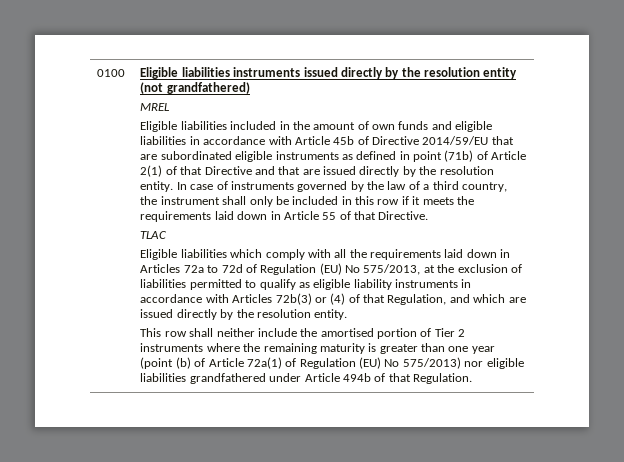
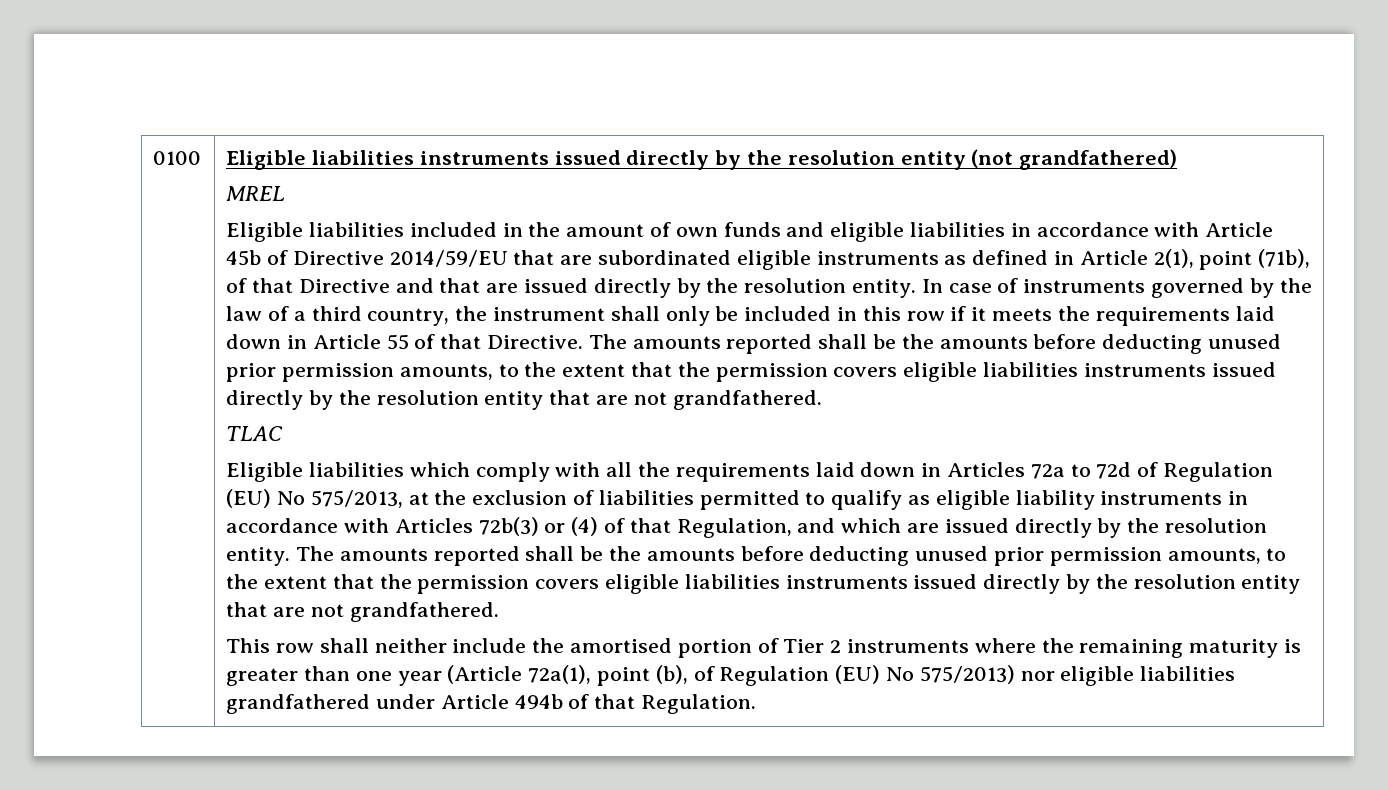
[413,150,527,162] [140,165,163,177] point (71b) of Article 2(1) -> [1079,249,1311,270] Article 2(1), point (71b),
(429, 215) none -> [588,334,1282,354] [226,362,1276,382] [226,390,822,410] The amounts reported shall be the amounts before deducting unused prior permission amounts, to the extent that the permission covers eligible liabilities instruments issued directly by the resolution entity that are not grandfathered.
(348, 314) none -> [295,546,1287,566] [226,574,1301,594] [226,602,499,622] The amounts reported shall be the amounts before deducting unused prior permission amounts, to the extent that the permission covers eligible liabilities instruments issued directly by the resolution entity that are not grandfathered.
[140,357,282,369] (point (b) of Article 72a(1) -> [447,665,688,686] (Article 72a(1), point (b),

